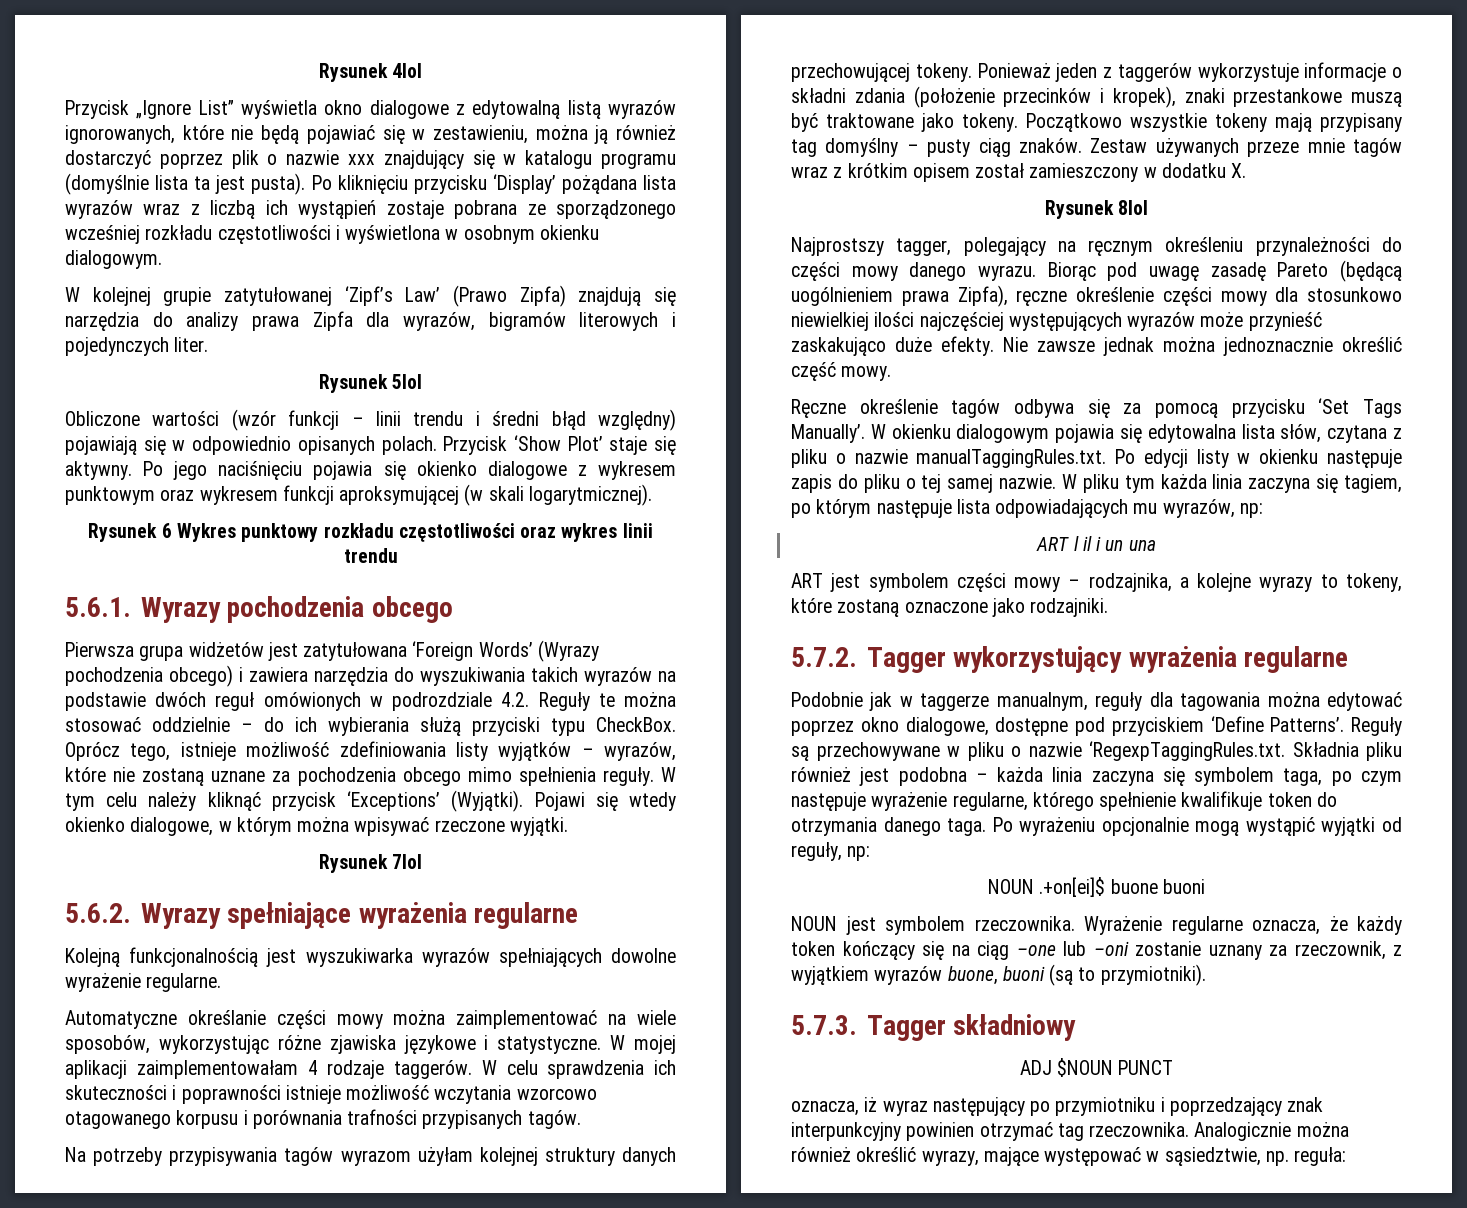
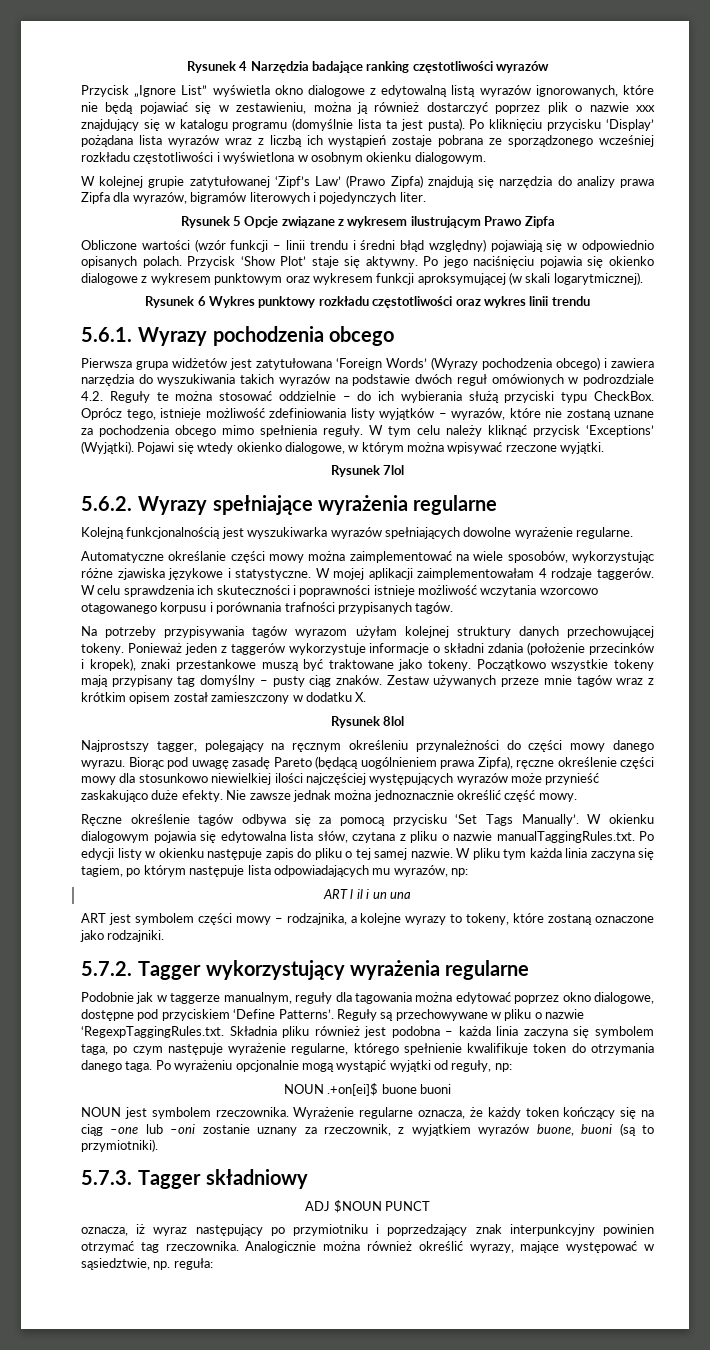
[318,63,423,82] Rysunek 4lol -> [186,61,550,73] Rysunek 4 Narzędzia badające ranking częstotliwości wyrazów
[392,374,423,389] 5lol -> [232,216,555,228] 5 Opcje związane z wykresem ilustrującym Prawo Zipfa

